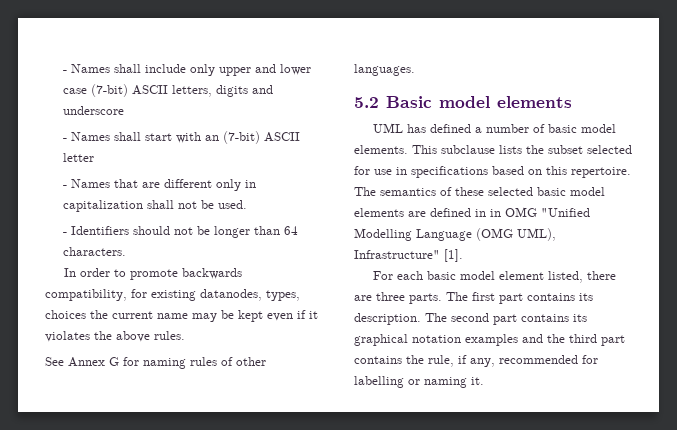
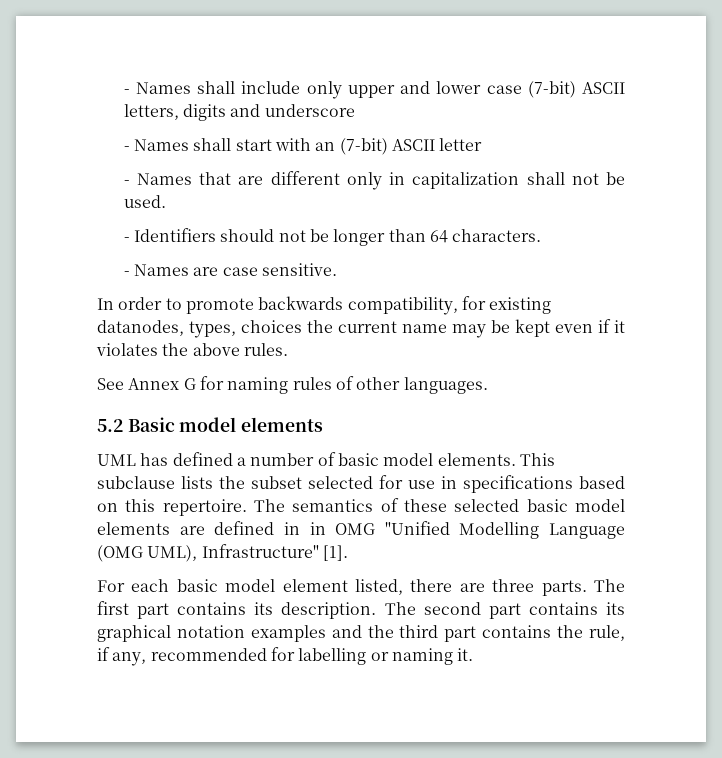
(126, 251) none -> [123,263,337,276] // - Names are case sensitive.

